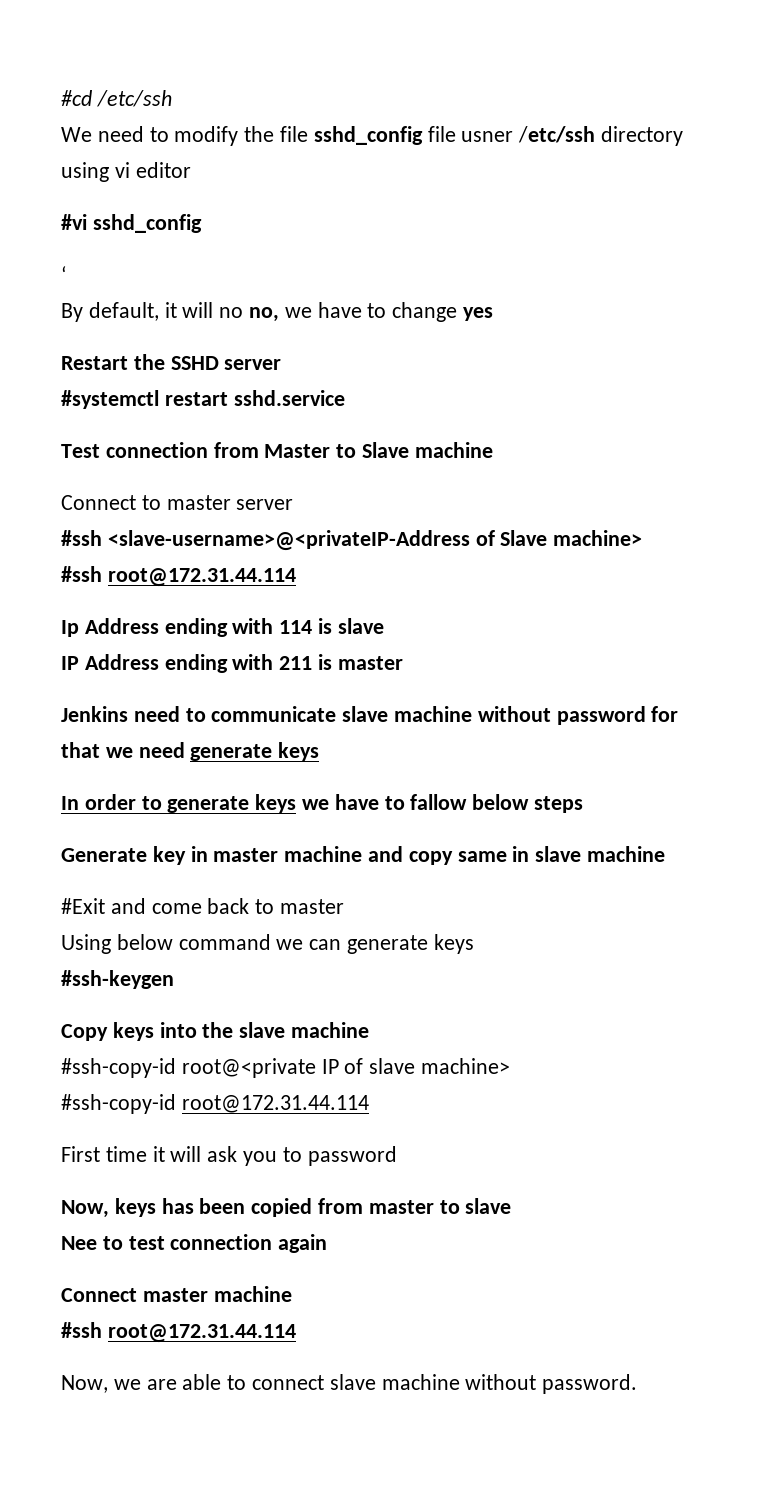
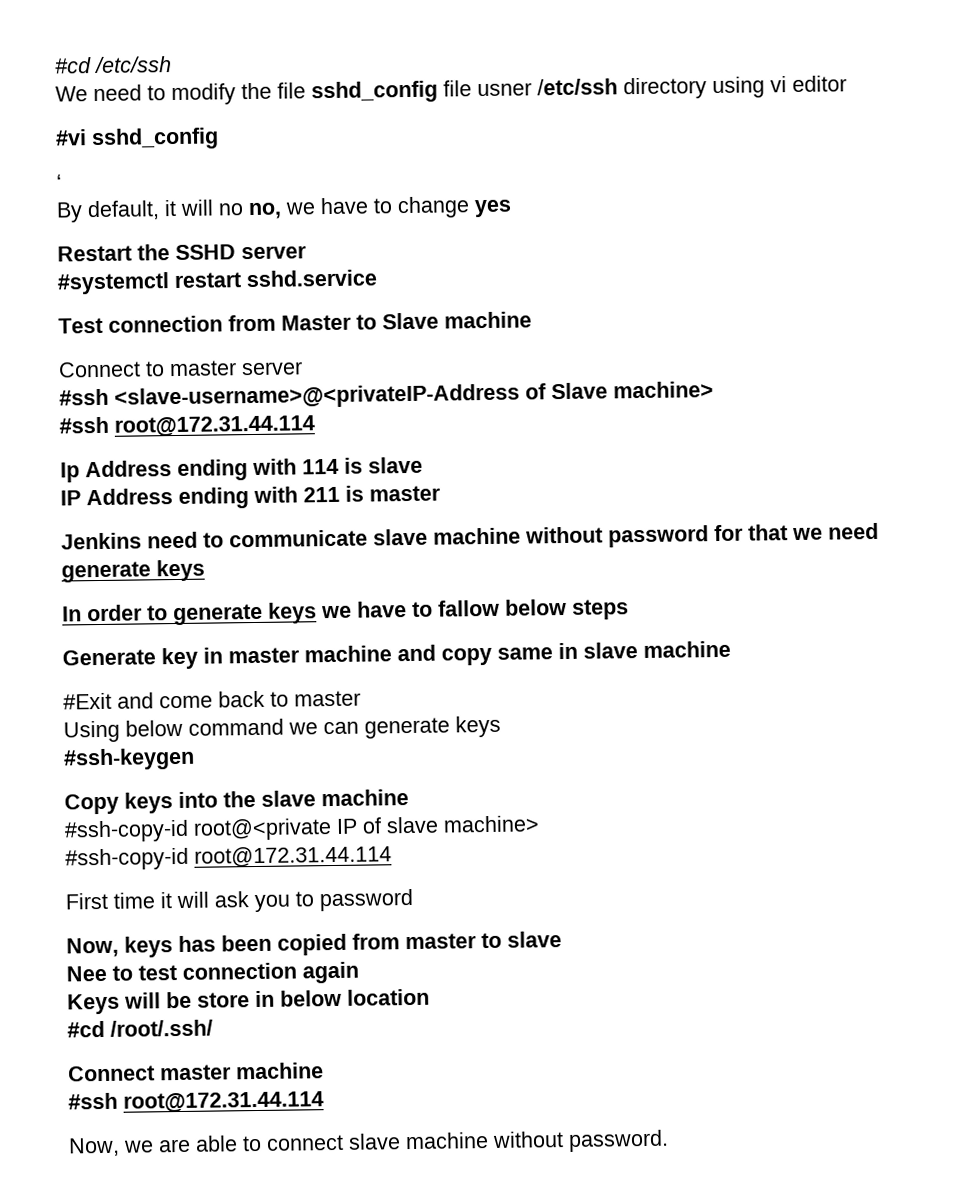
(328, 1243) none -> [67,988,430,1015] [67,1019,213,1038] // Keys will be store in below location // #cd /root/.ssh/

